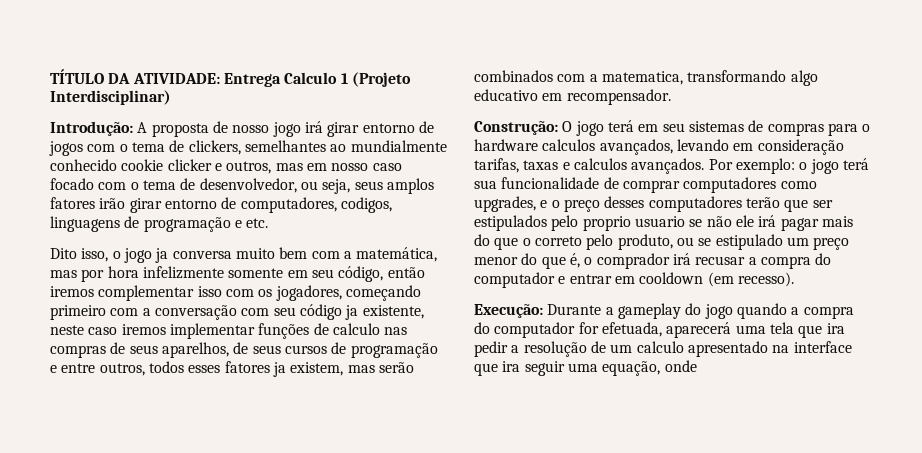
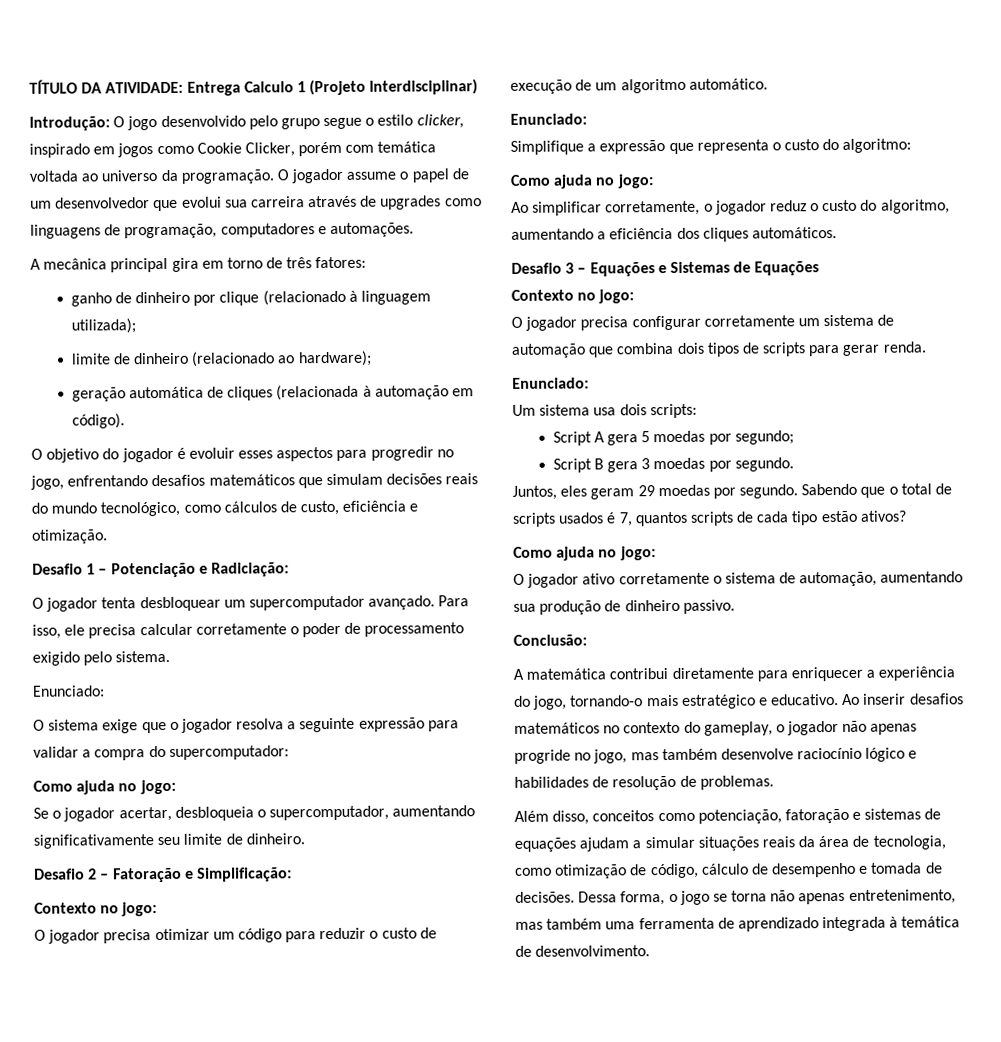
[137,121,434,137] [49,140,447,156] [50,159,402,174] [50,178,434,194] [50,197,392,213] [50,216,269,232] [50,247,438,263] [50,266,425,282] [50,285,421,301] [50,304,424,320] [50,323,408,339] [50,342,438,358] [50,361,414,377] [474,70,818,86] [474,89,671,105] [474,120,871,136] [474,139,844,155] [474,158,869,174] [474,177,817,193] [474,196,833,212] [474,215,853,231] [474,234,850,250] [474,253,832,269] [474,272,794,288] [474,303,854,319] [474,322,845,338] [474,341,852,357] [474,360,697,376] A proposta de nosso jogo irá girar entorno de jogos com o tema de clickers, semelhantes ao mundialmente conhecido cookie clicker e outros, mas em nosso caso focado com o tema de desenvolvedor, ou seja, seus amplos fatores irão girar entorno de computadores, codigos, linguagens de programação e etc. // Dito isso, o jogo ja conversa muito bem com a matemática, mas por hora infelizmente somente em seu código, então iremos complementar isso com os jogadores, começando primeiro com a conversação com seu código ja existente, neste caso iremos implementar funções de calculo nas compras de seus aparelhos, de seus cursos de programação e entre outros, todos esses fatores ja existem, mas serão combinados com a matematica, transformando algo educativo em recompensador. // Construção: O jogo terá em seu sistemas de compras para o hardware calculos avançados, levando em consideração tarifas, taxas e calculos avançados. Por exemplo: o jogo terá sua funcionalidade de comprar computadores como upgrades, e o preço desses computadores terão que ser estipulados pelo proprio usuario se não ele irá pagar mais do que o correto pelo produto, ou se estipulado um preço menor do que é, o comprador irá recusar a compra do computador e entrar em cooldown (em recesso). // Execução: Durante a gameplay do jogo quando a compra do computador for efetuada, aparecerá uma tela que ira pedir a resolução de um calculo apresentado na interface que ira seguir uma equação, onde -> [113,114,464,131] [29,141,437,158] [29,168,469,184] [30,195,482,212] [30,222,414,239] [30,256,367,273] [70,289,432,307] [70,318,136,334] [70,350,372,367] [71,384,475,402] [71,413,125,429] [31,446,454,463] [30,473,479,490] [31,500,419,517] [32,529,108,544] [32,562,289,578] [32,595,470,612] [32,622,465,639] [32,650,171,666] [32,685,105,697] [33,717,459,734] [33,745,289,761] [33,779,176,795] [33,805,476,822] [33,833,305,849] [34,867,292,883] [34,902,158,917] [34,927,437,944] [510,78,768,94] [510,113,587,125] [510,138,912,155] [510,174,654,189] [511,199,950,216] [511,227,837,242] [511,261,820,277] [511,289,635,304] [511,314,895,331] [511,341,927,358] [512,377,589,389] [512,403,697,419] [552,430,794,446] [552,457,794,473] [512,483,953,500] [512,510,907,527] [513,546,656,561] [513,571,964,588] [513,599,735,615] [513,634,587,646] [513,666,956,682] [514,693,964,710] [514,720,918,736] [514,747,918,764] [514,775,774,791] [514,808,942,825] [514,835,946,852] [515,862,943,879] [515,889,956,906] [515,916,961,932] [515,945,651,957] O jogo desenvolvido pelo grupo segue o estilo clicker, inspirado em jogos como Cookie Clicker, porém com temática voltada ao universo da programação. O jogador assume o papel de um desenvolvedor que evolui sua carreira através de upgrades como linguagens de programação, computadores e automações. // A mecânica principal gira em torno de três fatores: // ganho de dinheiro por clique (relacionado à linguagem utilizada); // limite de dinheiro (relacionado ao hardware); // geração automática de cliques (relacionada à automação em código). // O objetivo do jogador é evoluir esses aspectos para progredir no jogo, enfrentando desafios matemáticos que simulam decisões reais do mundo tecnológico, como cálculos de custo, eficiência e otimização. // Desafio 1 – Potenciação e Radiciação: // O jogador tenta desbloquear um supercomputador avançado. Para isso, ele precisa calcular corretamente o poder de processamento exigido pelo sistema. // Enunciado: // O sistema exige que o jogador resolva a seguinte expressão para validar a compra do supercomputador: // Como ajuda no jogo: // Se o jogador acertar, desbloqueia o supercomputador, aumentando significativamente seu limite de dinheiro. // Desafio 2 – Fatoração e Simplificação: // Contexto no jogo: // O jogador precisa otimizar um código para reduzir o custo de execução de um algoritmo automático. // Enunciado: // Simplifique a expressão que representa o custo do algoritmo: // Como ajuda no jogo: // Ao simplificar corretamente, o jogador reduz o custo do algoritmo, aumentando a eficiência dos cliques automáticos. // Desafio 3 – Equações e Sistemas de Equações // Contexto no jogo: // O jogador precisa configurar corretamente um sistema de automação que combina dois tipos de scripts para gerar renda. // Enunciado: // Um sistema usa dois scripts: // Script A gera 5 moedas por segundo; // Script B gera 3 moedas por segundo. // Juntos, eles geram 29 moedas por segundo. Sabendo que o total de scripts usados é 7, quantos scripts de cada tipo estão ativos? // Como ajuda no jogo: // O jogador ativo corretamente o sistema de automação, aumentando sua produção de dinheiro passivo. // Conclusão: // A matemática contribui diretamente para enriquecer a experiência do jogo, tornando-o mais estratégico e educativo. Ao inserir desafios matemáticos no contexto do gameplay, o jogador não apenas progride no jogo, mas também desenvolve raciocínio lógico e habilidades de resolução de problemas. // Além disso, conceitos como potenciação, fatoração e sistemas de equações ajudam a simular situações reais da área de tecnologia, como otimização de código, cálculo de desempenho e tomada de decisões. Dessa forma, o jogo se torna não apenas entretenimento, mas também uma ferramenta de aprendizado integrada à temática de desenvolvimento.

